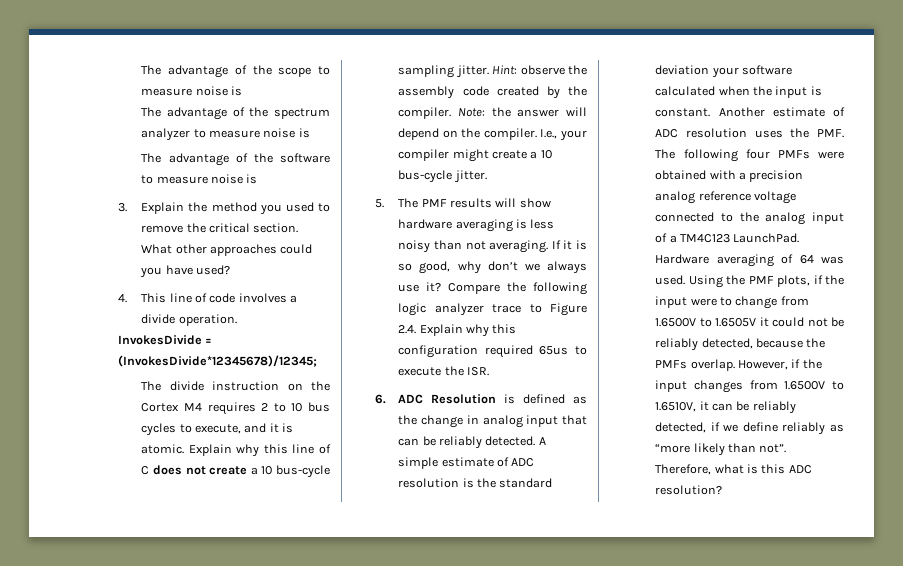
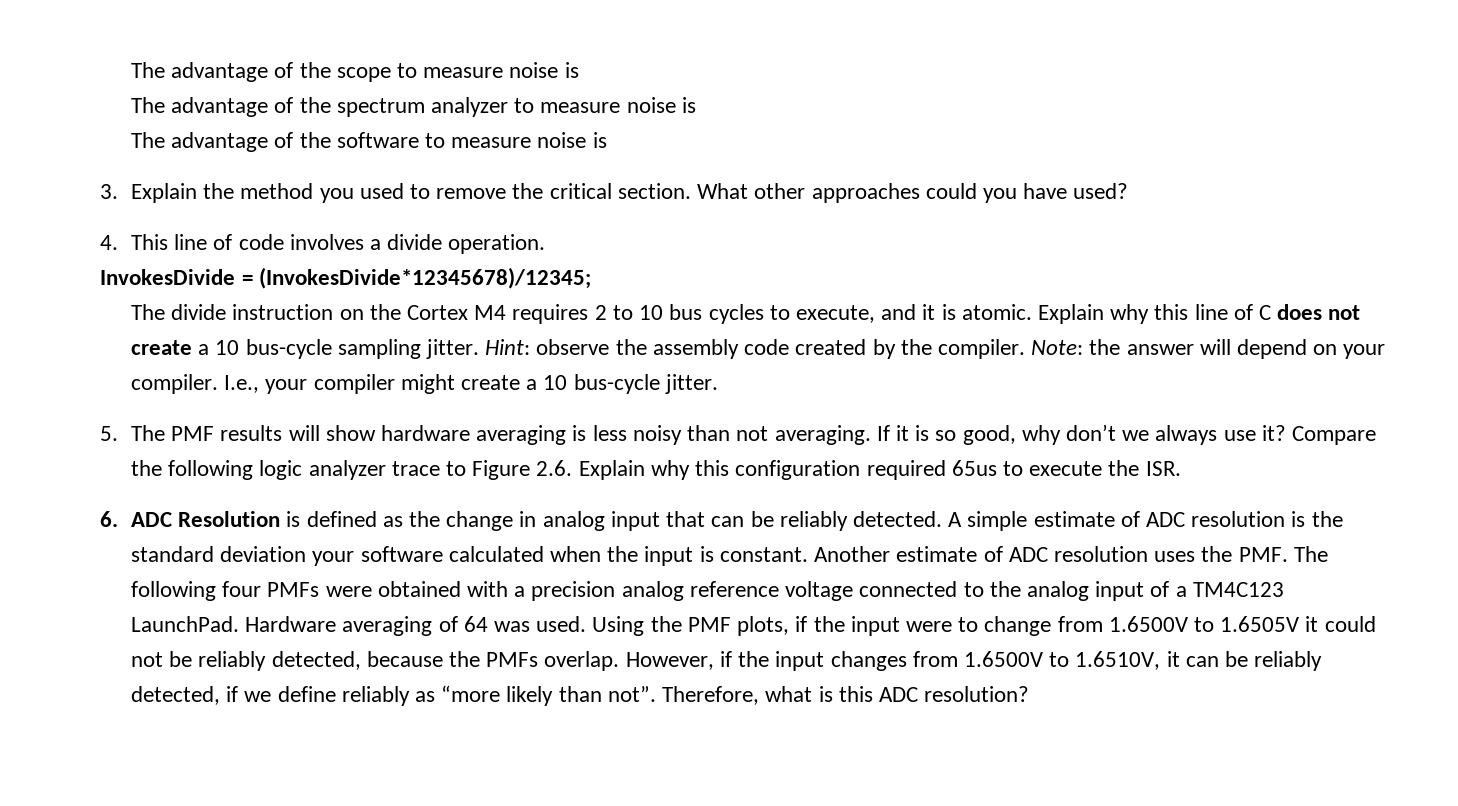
[461,128,481,138] the -> [1343,344,1386,359] your
[398,325,417,334] 2.4. -> [536,460,573,476] 2.6.

